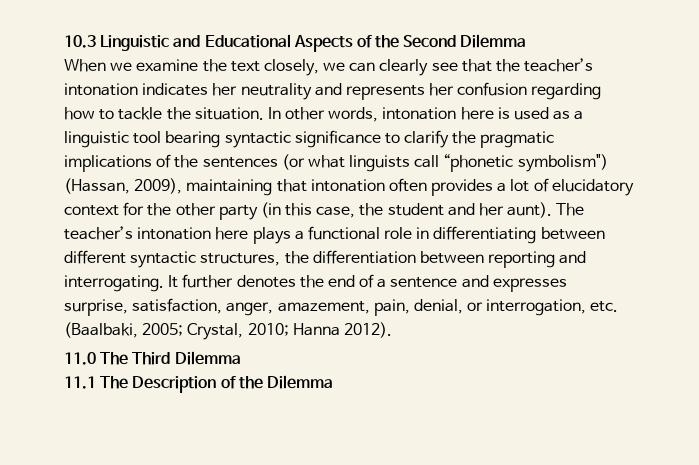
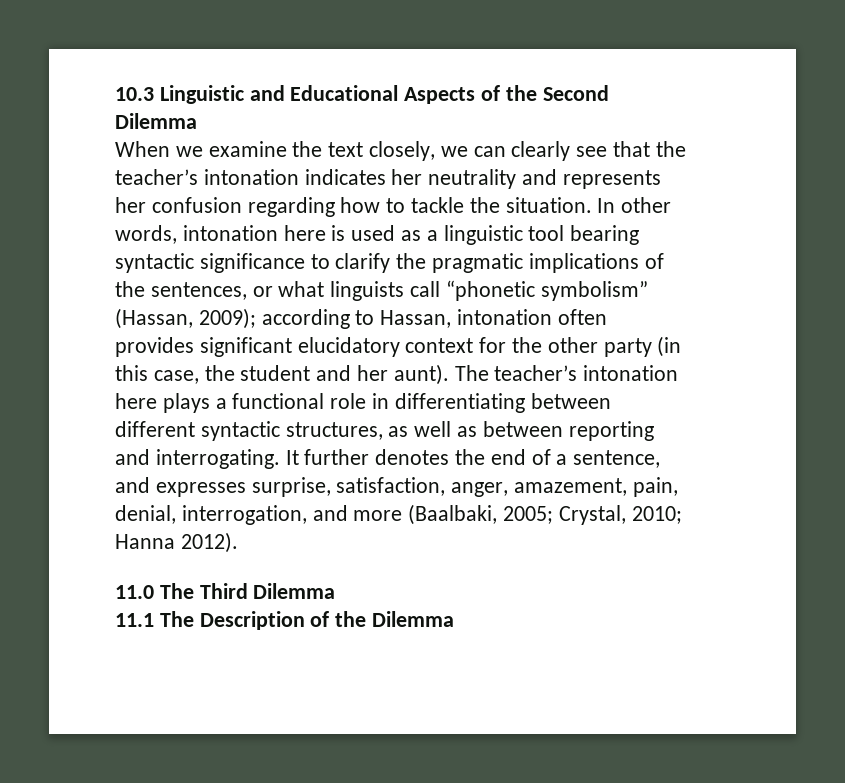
[202,154,305,170] sentences (or -> [150,282,273,300] sentences, or
[517,154,608,172] [64,178,549,196] symbolism") (Hassan, 2009), maintaining that intonation often provides a lot of -> [540,281,648,301] [115,308,607,329] [115,337,292,357] symbolism” (Hassan, 2009); according to Hassan, intonation often provides significant
[284,250,416,264] the differentiation -> [388,421,478,437] as well as
[390,277,458,288] sentence -> [573,450,661,468] sentence,
[467,299,619,316] or interrogation, etc. -> [181,505,403,525] interrogation, and more

